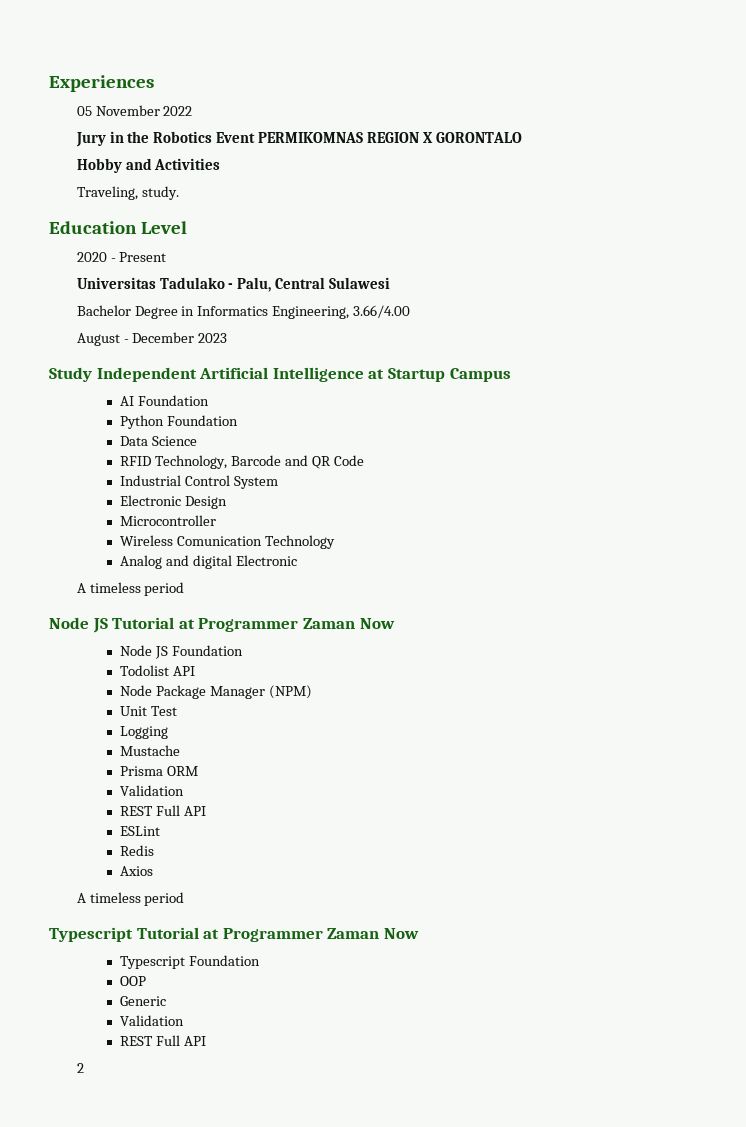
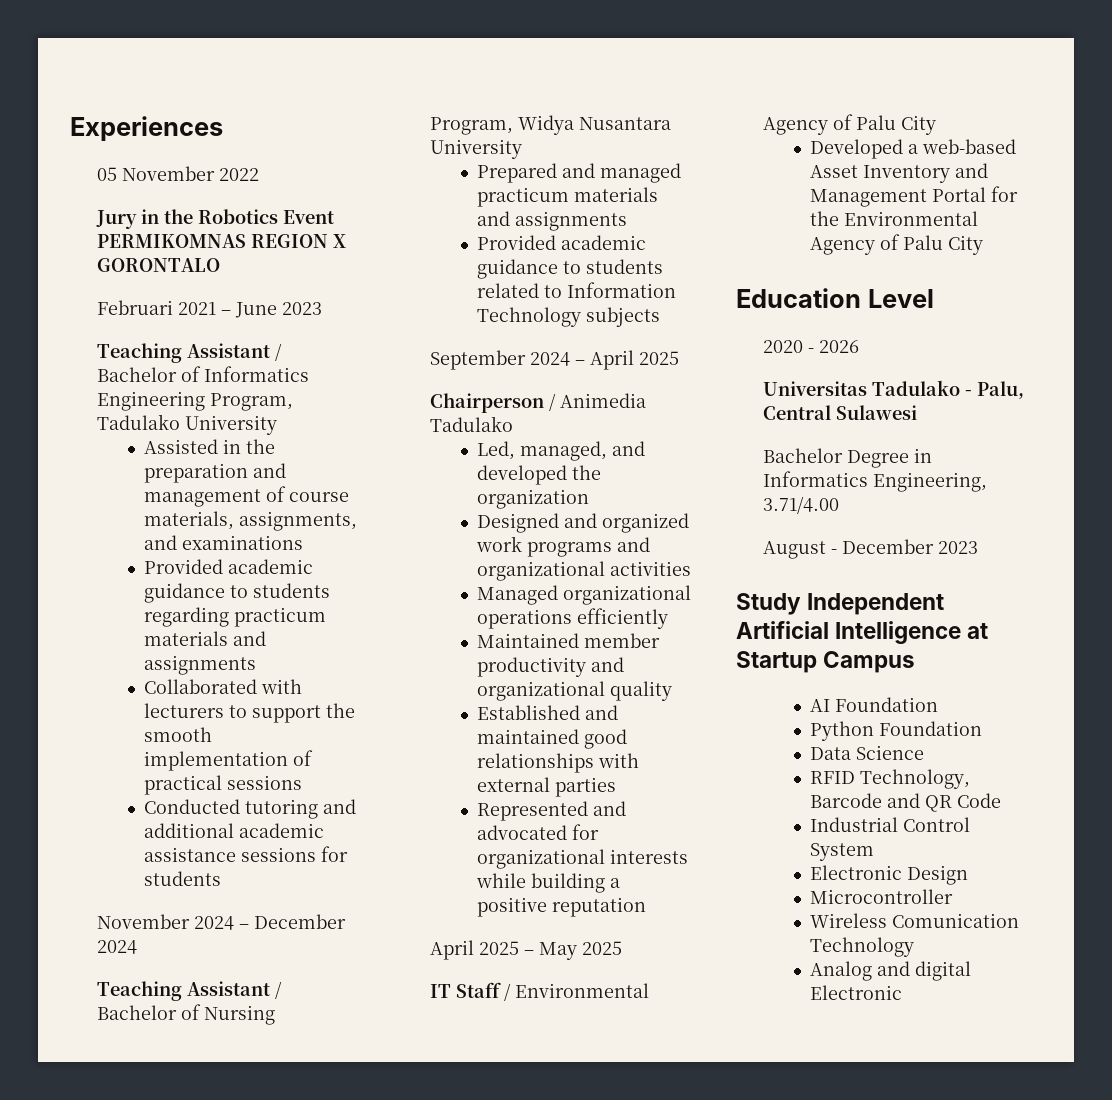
[76,158,221,173] [76,186,179,200] Hobby and Activities // Traveling, study. -> [97,300,323,318] [97,343,283,363] [97,366,310,382] [97,391,294,411] [97,414,278,435] [144,439,276,454] [144,463,287,483] [144,486,350,507] [144,511,358,531] [144,535,304,550] [144,559,314,574] [144,583,331,603] [144,607,327,627] [144,631,267,646] [144,655,257,675] [144,679,303,694] [144,703,356,723] [144,727,213,742] [144,750,314,771] [144,775,303,795] [144,799,357,819] [144,823,325,838] [144,846,349,862] [144,871,222,886] [97,914,347,930] [97,940,138,954] [97,981,283,1001] [97,1004,276,1025] [430,115,672,135] [430,139,523,159] [477,163,682,183] [477,187,659,207] [477,211,628,231] [477,235,647,250] [477,259,664,279] [477,282,677,298] [477,307,661,327] [430,350,680,370] [430,393,647,413] [430,416,514,432] [477,441,646,461] [477,465,602,485] [477,489,590,509] [477,513,690,533] [476,536,651,557] [477,561,692,581] [477,585,692,605] [477,608,669,629] [477,633,661,648] [477,657,625,677] [477,681,673,701] [477,705,619,720] [477,729,628,749] [477,753,640,773] [477,777,617,797] [477,801,627,821] [477,824,600,840] [477,849,689,869] [476,873,621,893] [477,897,647,917] [430,940,623,960] [430,982,650,1001] [763,114,937,135] [810,139,1017,159] [810,163,989,183] [810,186,1019,207] [810,211,979,226] [810,234,984,255] Februari 2021 – June 2023 // Teaching Assistant / Bachelor of Informatics Engineering Program, Tadulako University // Assisted in the preparation and management of course materials, assignments, and examinations // Provided academic guidance to students regarding practicum materials and assignments // Collaborated with lecturers to support the smooth implementation of practical sessions // Conducted tutoring and additional academic assistance sessions for students // November 2024 – December 2024 // Teaching Assistant / Bachelor of Nursing Program, Widya Nusantara University // Prepared and managed practicum materials and assignments // Provided academic guidance to students related to Information Technology subjects // September 2024 – April 2025 // Chairperson / Animedia Tadulako // Led, managed, and developed the organization // Designed and organized work programs and organizational activities // Managed organizational operations efficiently // Maintained member productivity and organizational quality // Established and maintained good relationships with external parties // Represented and advocated for organizational interests while building a positive reputation // April 2025 – May 2025 // IT Staff / Environmental Agency of Palu City // Developed a web-based Asset Inventory and Management Portal for the Environmental Agency of Palu City
[119,252,167,262] Present -> [819,340,860,353] 2026
[353,305,411,318] 3.66/4.00 -> [763,496,840,514] 3.71/4.00
[76,582,185,596] [49,617,395,633] [120,645,243,659] [120,665,196,676] [120,685,312,699] [120,706,178,716] [120,726,169,739] [120,745,181,756] [120,766,199,776] [120,785,185,796] [120,805,206,816] [120,826,161,836] [120,845,155,856] [120,866,154,876] [76,892,185,906] [49,927,419,942] [120,955,261,969] [120,976,147,986] [120,996,167,1006] [120,1015,185,1026] [120,1035,206,1046] [76,1063,84,1073] // A timeless period // Node JS Tutorial at Programmer Zaman Now // Node JS Foundation // Todolist API // Node Package Manager (NPM) // Unit Test // Logging // Mustache // Prisma ORM // Validation // REST Full API // ESLint // Redis // Axios // A timeless period // Typescript Tutorial at Programmer Zaman Now // Typescript Foundation // OOP // Generic // Validation // REST Full API // 2 -> (903, 992) none

